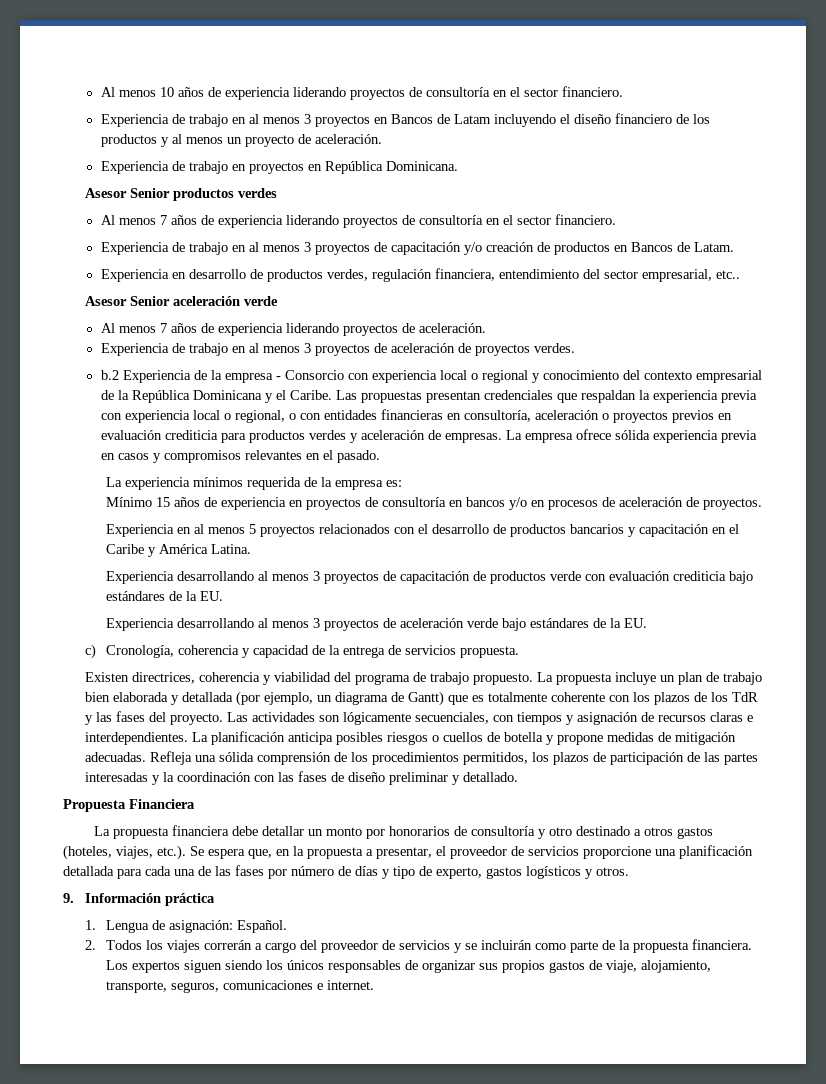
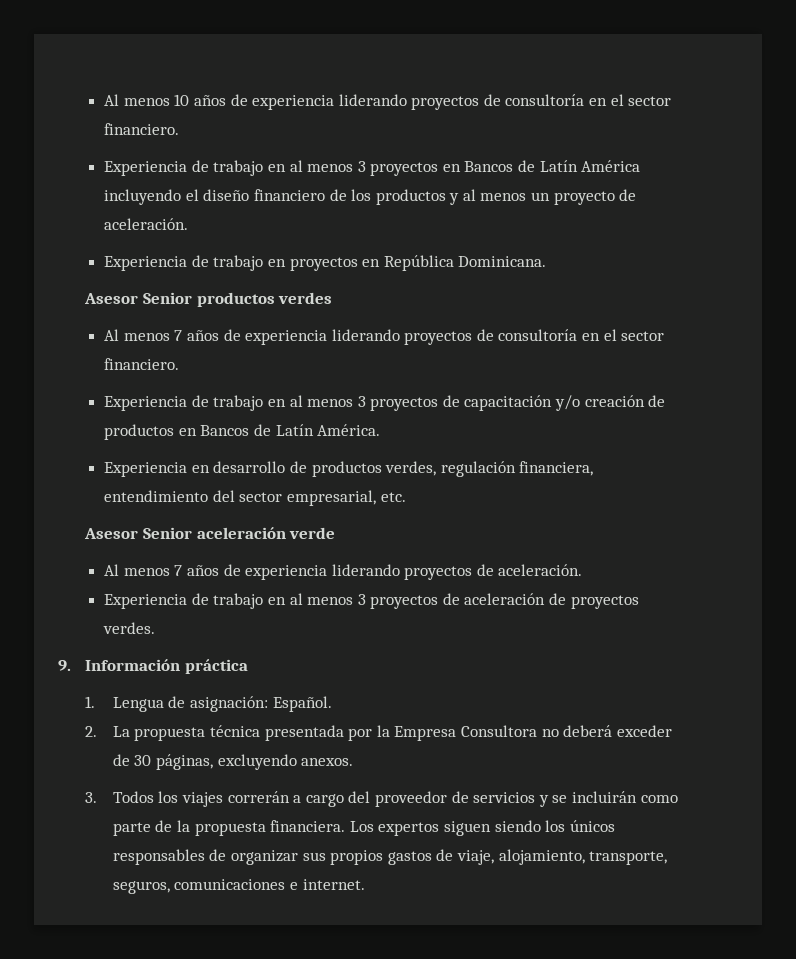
[453,114,491,124] Latam -> [539,160,641,172] Latín América
[693,242,734,252] Latam. -> [275,424,381,436] Latín América.
[715,270,740,279] etc.. -> [380,492,406,502] etc.
[100,370,762,383] [100,390,757,403] [100,409,732,423] [100,429,757,443] [100,450,380,463] [106,477,403,490] [106,497,763,510] [106,524,740,537] [106,544,252,557] [106,571,754,584] [106,591,224,601] [106,618,648,631] [84,644,520,659] [84,672,762,685] [84,691,758,706] [84,711,753,725] [84,731,736,745] [84,751,758,765] [84,771,518,785] [63,799,195,812] [93,825,713,839] [63,845,753,860] [63,865,629,879] // b.2 Experiencia de la empresa - Consorcio con experiencia local o regional y conocimiento del contexto empresarial de la República Dominicana y el Caribe. Las propuestas presentan credenciales que respaldan la experiencia previa con experiencia local o regional, o con entidades financieras en consultoría, aceleración o proyectos previos en evaluación crediticia para productos verdes y aceleración de empresas. La empresa ofrece sólida experiencia previa en casos y compromisos relevantes en el pasado. // La experiencia mínimos requerida de la empresa es: // Mínimo 15 años de experiencia en proyectos de consultoría en bancos y/o en procesos de aceleración de proyectos. // Experiencia en al menos 5 proyectos relacionados con el desarrollo de productos bancarios y capacitación en el Caribe y América Latina. // Experiencia desarrollando al menos 3 proyectos de capacitación de productos verde con evaluación crediticia bajo estándares de la EU. // Experiencia desarrollando al menos 3 proyectos de aceleración verde bajo estándares de la EU. // c) Cronología, coherencia y capacidad de la entrega de servicios propuesta. // Existen directrices, coherencia y viabilidad del programa de trabajo propuesto. La propuesta incluye un plan de trabajo bien elaborada y detallada (por ejemplo, un diagrama de Gantt) que es totalmente coherente con los plazos de los TdR y las fases del proyecto. Las actividades son lógicamente secuenciales, con tiempos y asignación de recursos claras e interdependientes. La planificación anticipa posibles riesgos o cuellos de botella y propone medidas de mitigación adecuadas. Refleja una sólida comprensión de los procedimientos permitidos, los plazos de participación de las partes interesadas y la coordinación con las fases de diseño preliminar y detallado. // Propuesta Financiera // La propuesta financiera debe detallar un monto por honorarios de consultoría y otro destinado a otros gastos (hoteles, viajes, etc.). Se espera que, en la propuesta a presentar, el proveedor de servicios proporcione una planificación detallada para cada una de las fases por número de días y tipo de experto, gastos logísticos y otros. -> (156, 628) none
(96, 945) none -> [112,725,672,741] [112,754,354,770] [85,792,98,803] La propuesta técnica presentada por la Empresa Consultora no deberá exceder de 30 páginas, excluyendo anexos. // 3.

